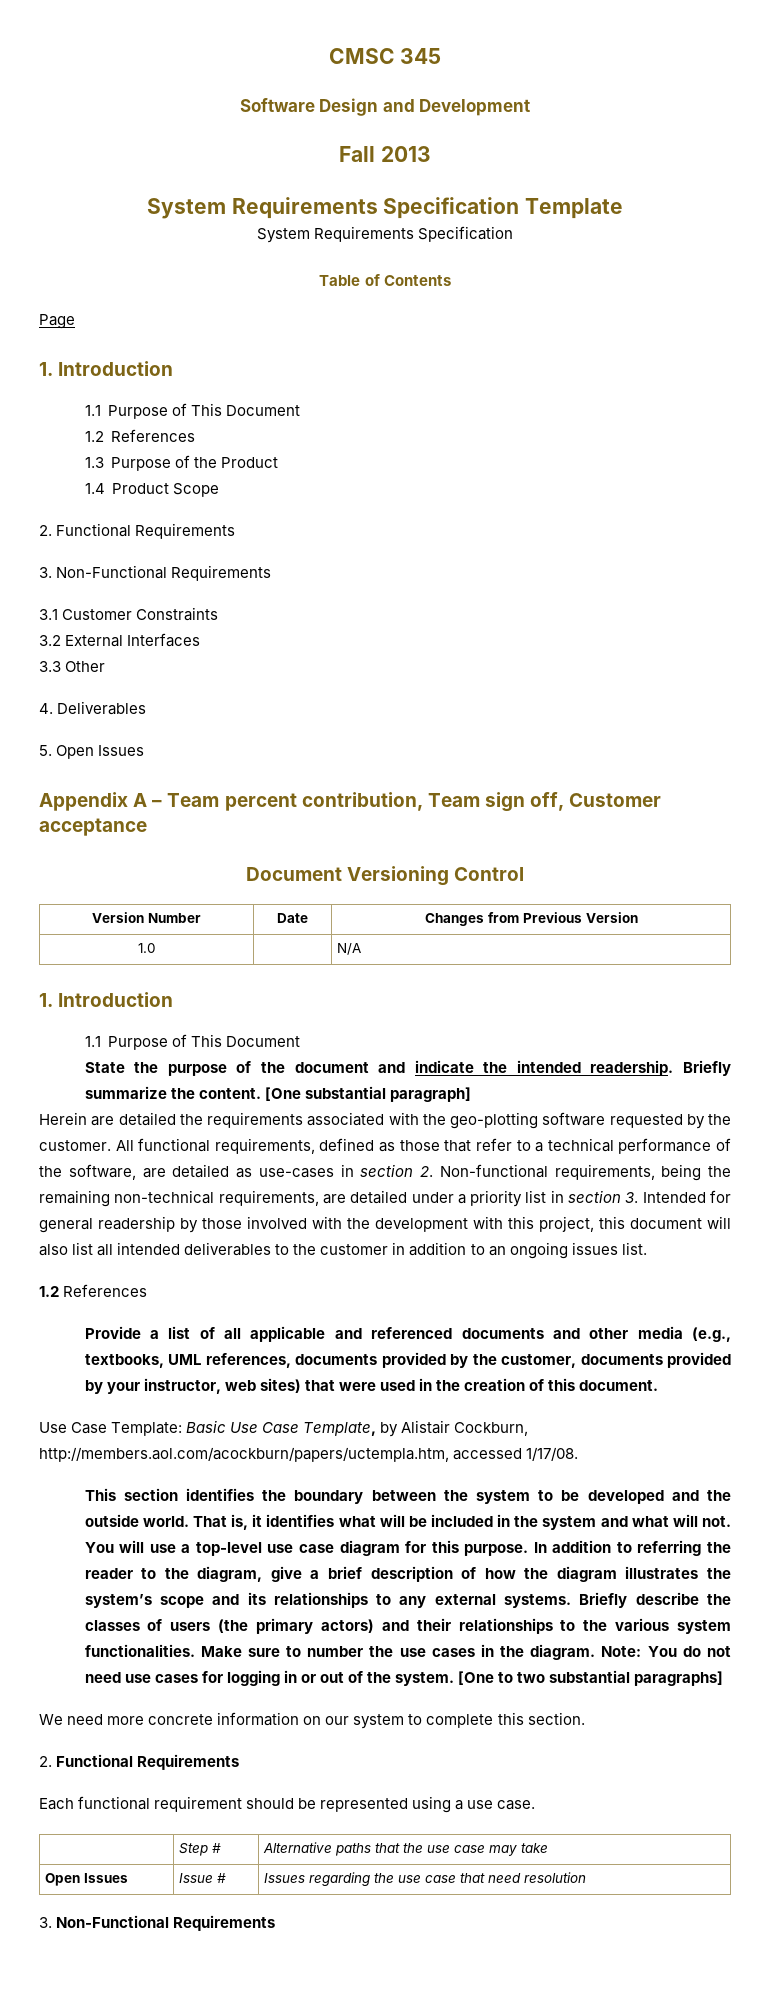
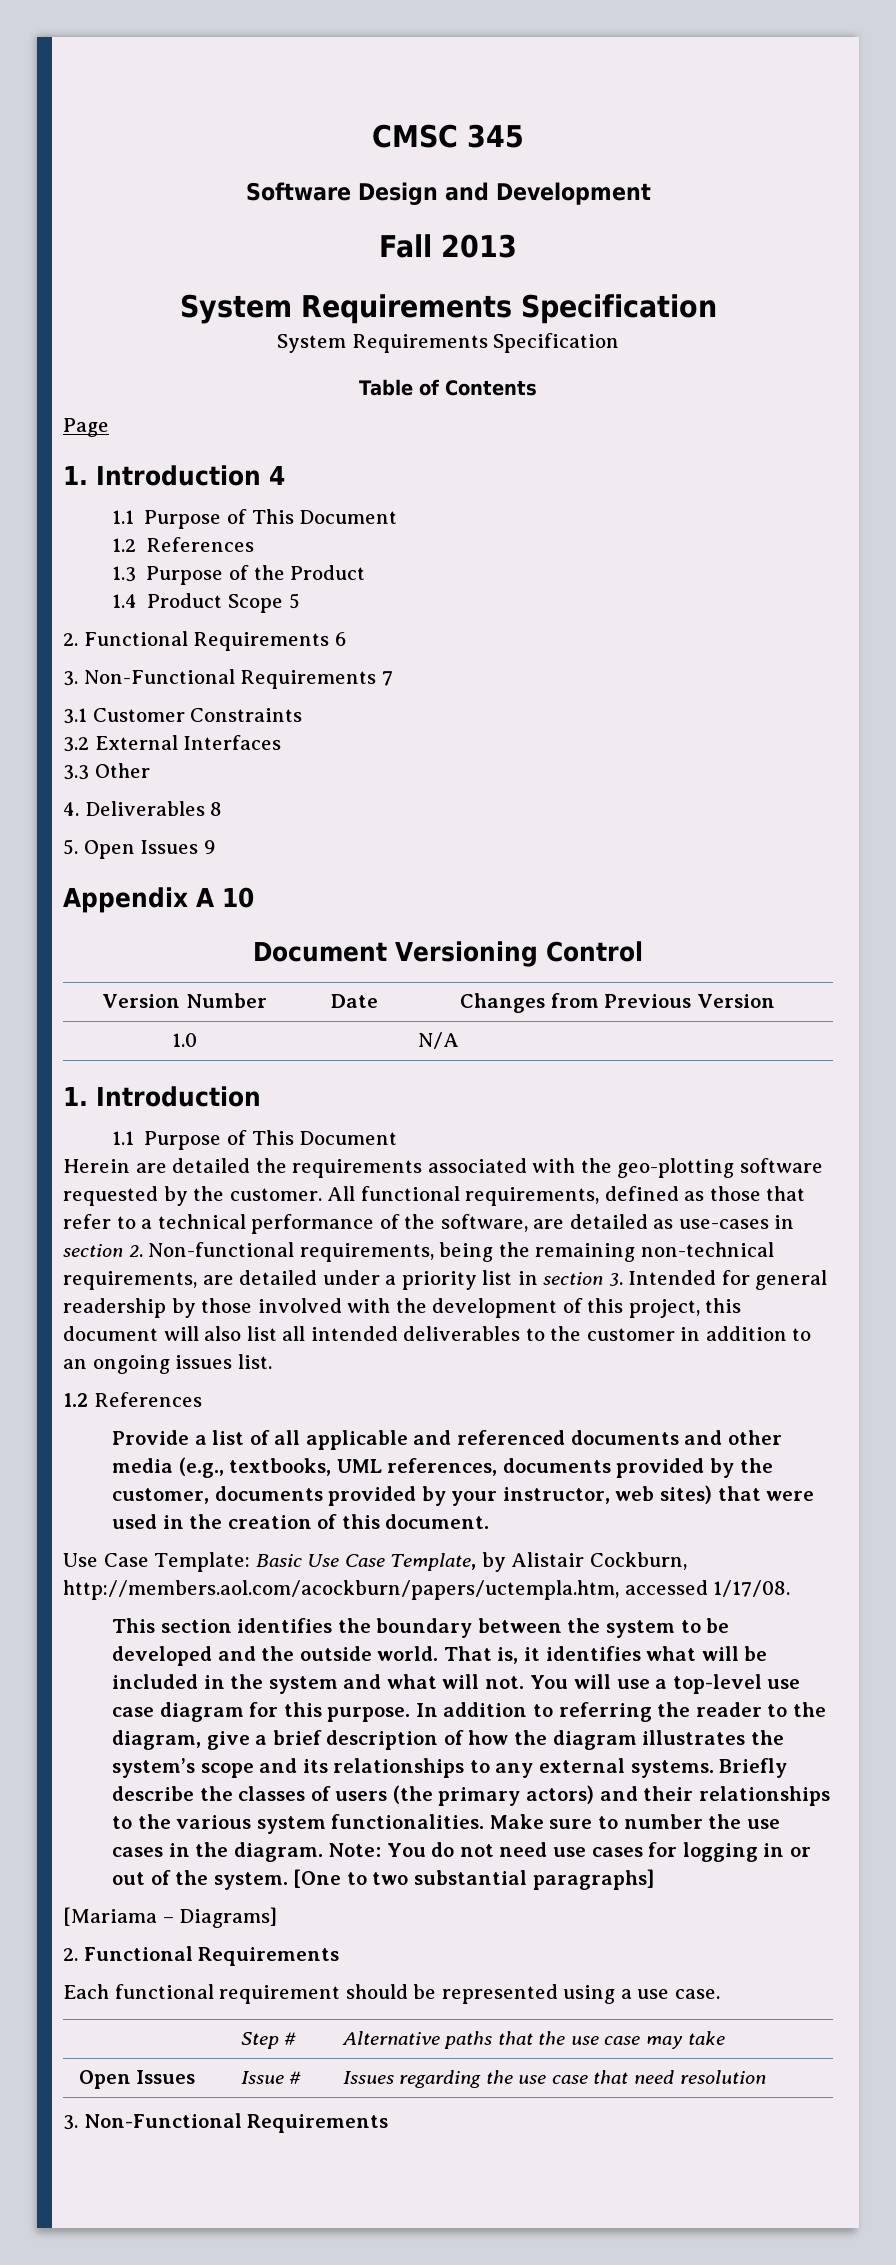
[525,198,624,219] Template -> (717, 309) none
(174, 368) none -> [269,466,285,485] 4
[39,523,236,539] [39,565,272,581] // 2. Functional Requirements // 3. Non-Functional Requirements -> [288,593,300,609] [63,631,346,651] [63,669,393,689] 5 // 2. Functional Requirements 6 // 3. Non-Functional Requirements 7
(147, 708) none -> [210,802,223,816] 8
(145, 750) none -> [203,840,216,854] 9
[152,792,662,812] [39,818,147,836] – Team percent contribution, Team sign off, Customer acceptance -> [222,887,254,908] 10
[84,1060,731,1076] [84,1086,471,1102] // State the purpose of the document and indicate the intended readership. Briefly summarize the content. [One substantial paragraph] -> (398, 1138) none
[473,1216,503,1229] with -> [562,1298,583,1313] of
[39,1712,585,1729] We need more concrete information on our system to complete this section. -> [63,1907,278,1928] [Mariama – Diagrams]

